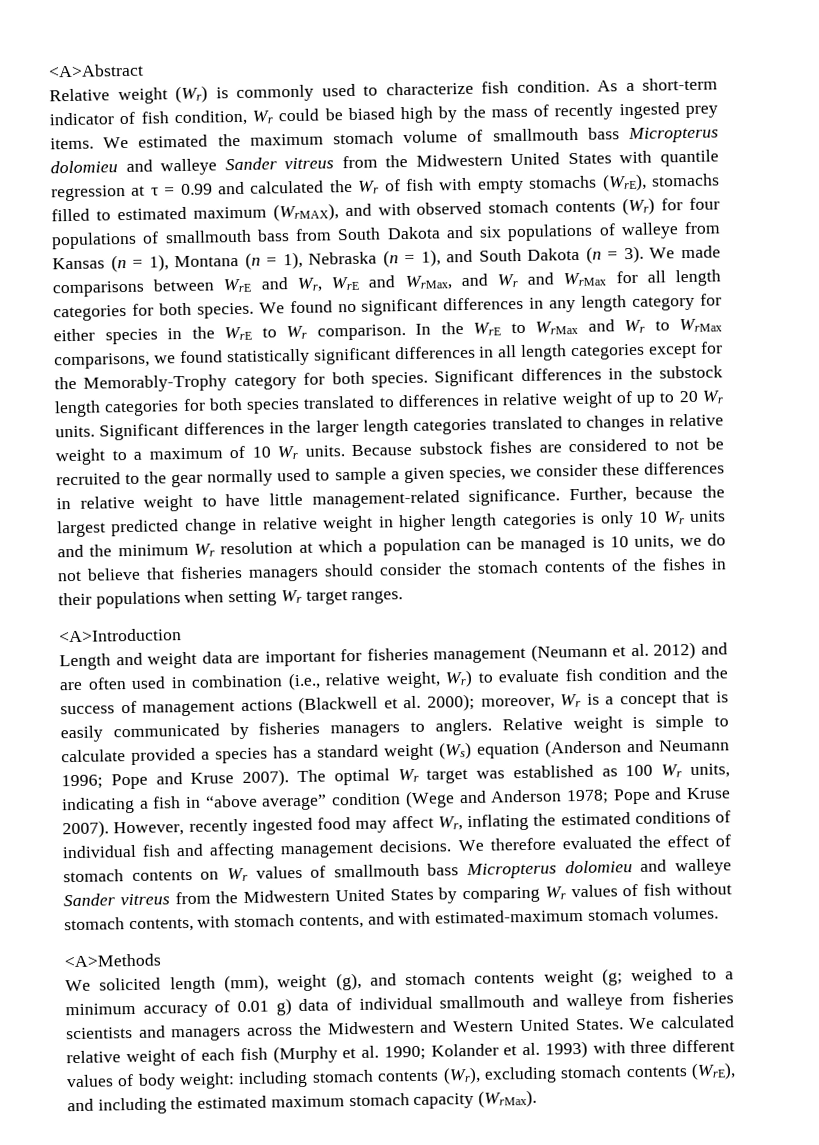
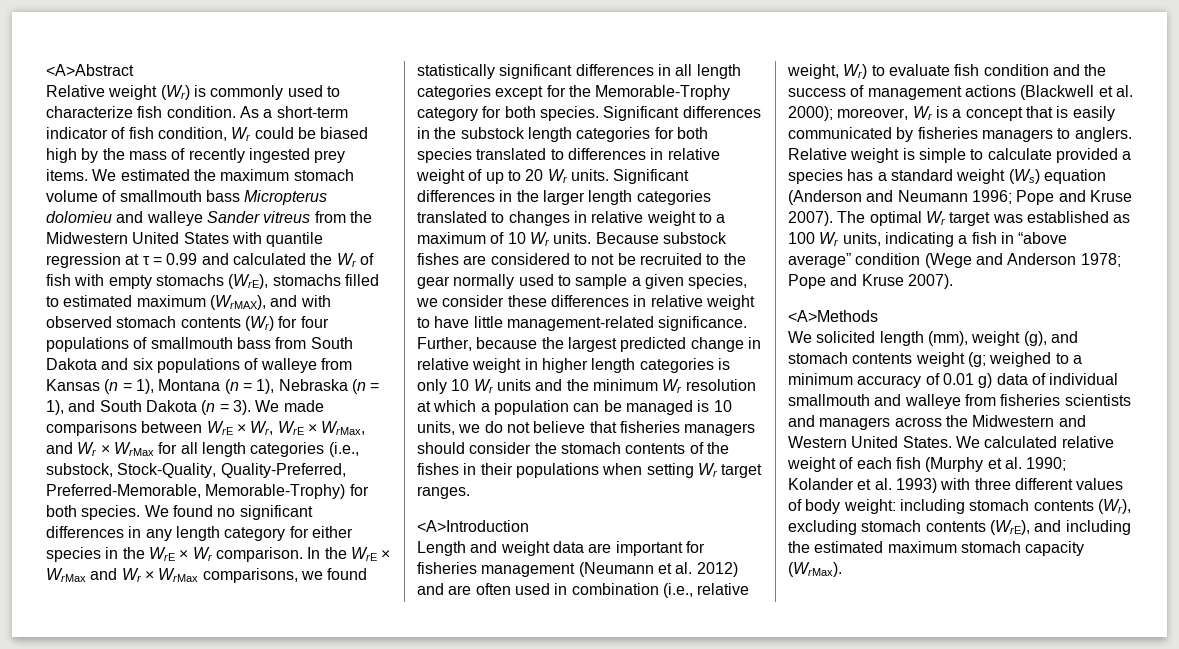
[260,277,288,290] and -> [236,424,246,433] ×
[368,275,396,288] and -> [307,424,317,433] ×
[527,272,555,285] and -> [100,445,110,454] ×
(127, 313) none -> [328,442,359,457] [46,463,346,478] [46,484,346,499] (i.e., substock, Stock-Quality, Quality-Preferred, Preferred-Memorable, Memorable-Trophy)
[261,327,277,338] to -> [179,550,189,559] ×
[510,322,526,334] to -> [381,550,391,559] ×
[654,320,670,331] to -> [144,571,154,580] ×
[83,374,228,393] Memorably-Trophy -> [595,85,731,100] Memorable-Trophy
[113,810,731,837] [62,834,731,860] [63,858,732,883] [63,882,732,907] [64,906,719,933] However, recently ingested food may affect Wr, inflating the estimated conditions of individual fish and affecting management decisions. We therefore evaluated the effect of stomach contents on Wr values of smallmouth bass Micropterus dolomieu and walleye Sander vitreus from the Midwestern United States by comparing Wr values of fish without stomach contents, with stomach contents, and with estimated-maximum stomach volumes. -> (953, 281) none

